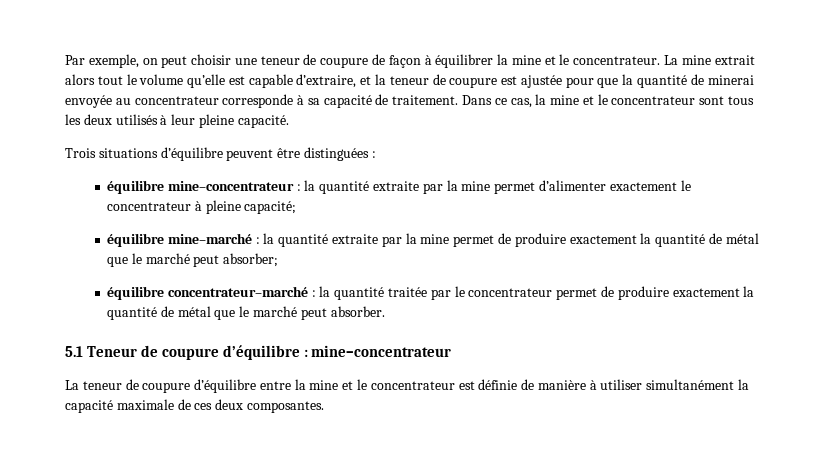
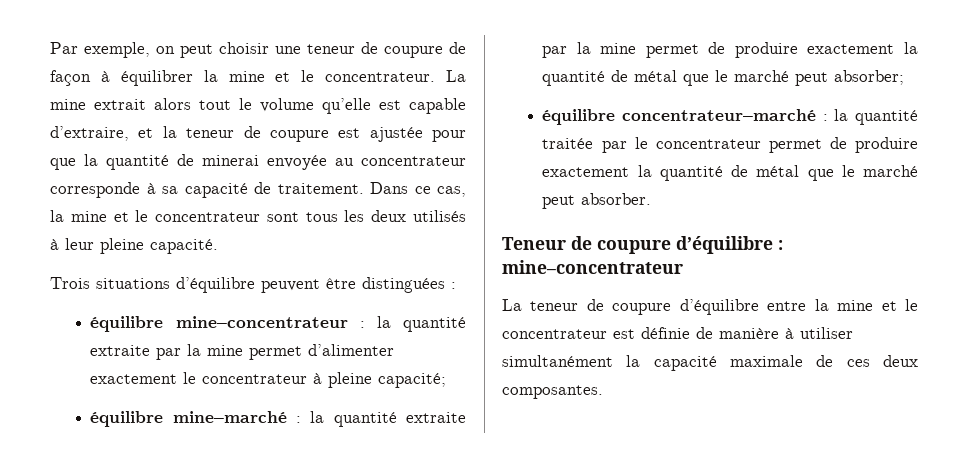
[65,346,83,357] 5.1 -> (652, 199) none

